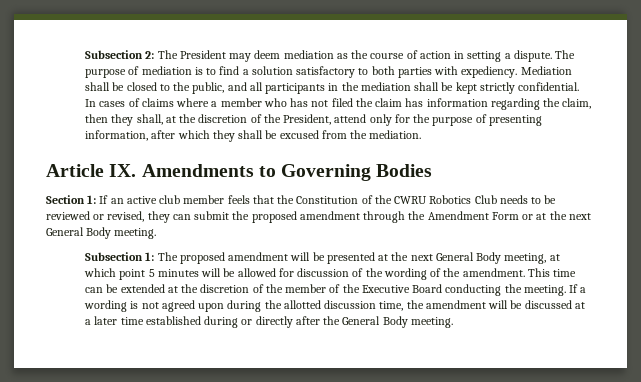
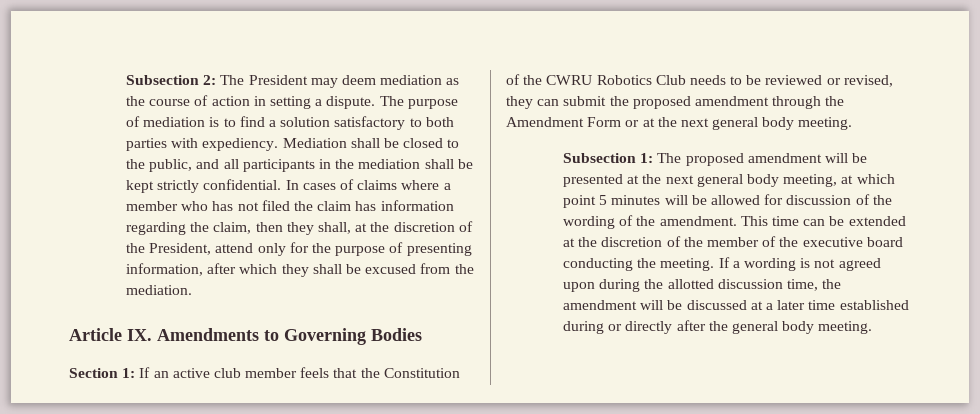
[46,227,112,239] General Body -> [712,117,795,130] general body
[435,252,502,264] General Body -> [696,174,780,187] general body
[361,284,443,293] Executive Board -> [802,237,903,247] executive board
[342,316,408,328] General Body -> [732,321,815,334] general body

